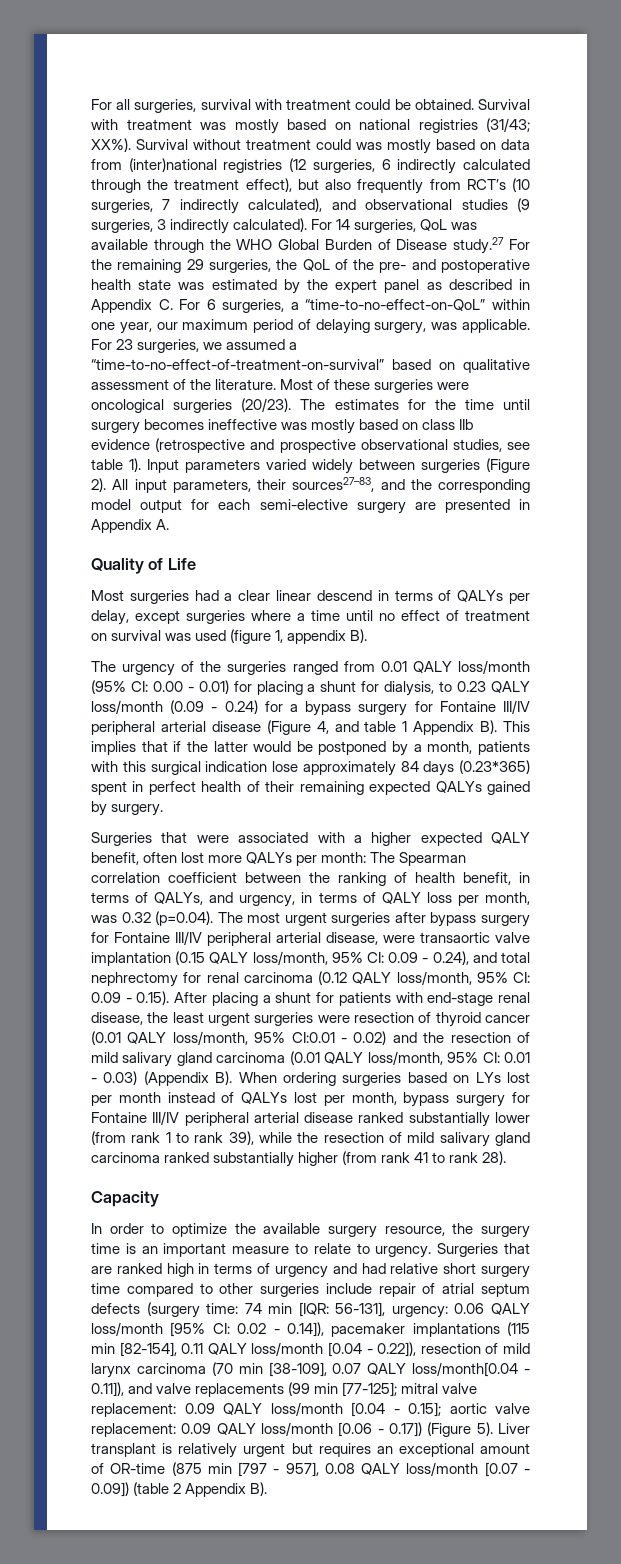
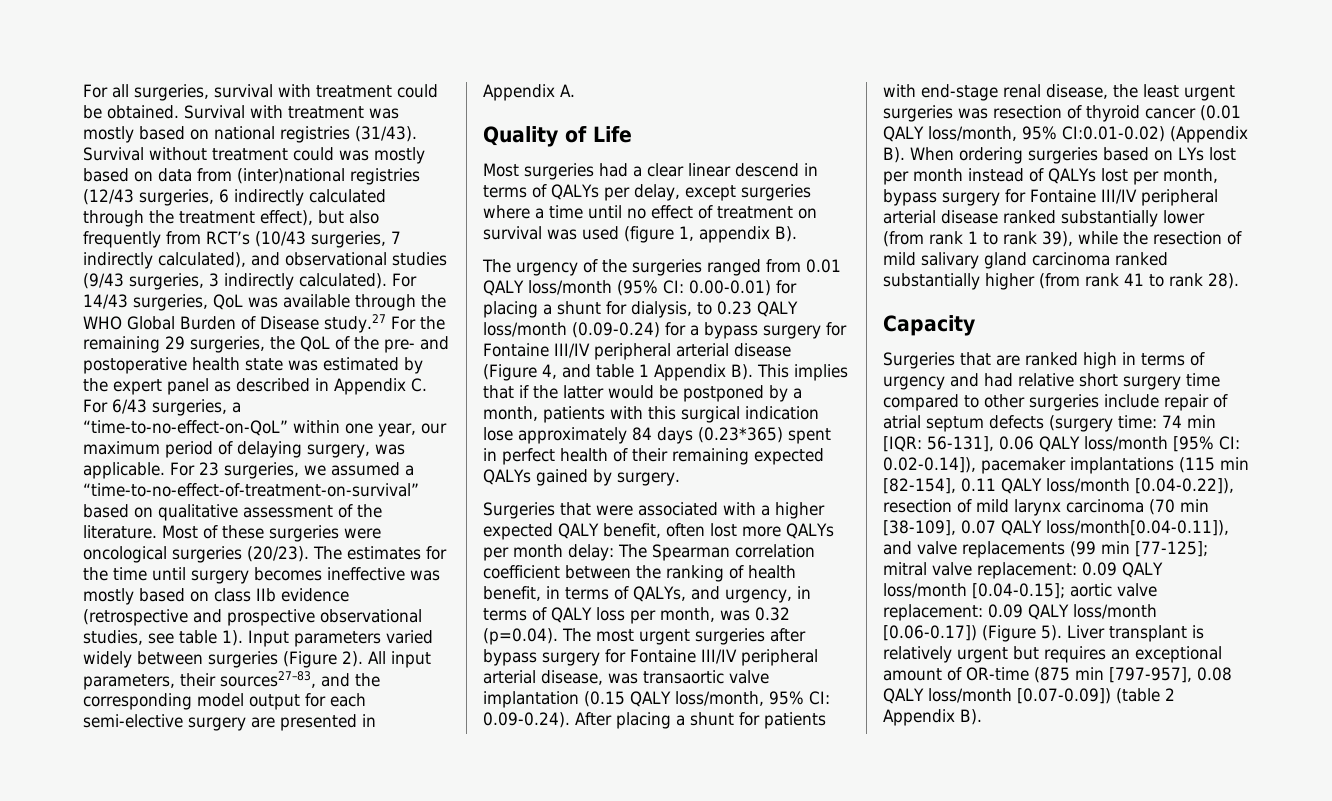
[486,118,530,132] [91,138,131,152] (31/43; XX%). -> [355,126,417,142] (31/43).
[289,158,307,172] (12 -> [83,189,134,205] (12/43
[512,178,530,192] (10 -> [254,231,306,247] (10/43
[517,198,531,212] (9 -> [83,273,124,289] (9/43
[336,219,351,230] 14 -> [83,294,128,309] 14/43
[206,299,216,310] 6 -> [112,399,147,414] 6/43
[152,680,229,694] 0.00 - 0.01) -> [688,280,771,296] 0.00-0.01)
[170,700,258,714] (0.09 - 0.24) -> [572,322,660,338] (0.09-0.24)
[321,852,367,863] month: -> [513,544,614,561] month delay:
[383,935,415,943] were -> [608,673,638,684] was
[388,951,530,965] [91,971,530,987] [91,991,170,1005] 0.09 - 0.24), and total nephrectomy for renal carcinoma (0.12 QALY loss/month, 95% CI: 0.09 - 0.15). -> [483,712,570,728] 0.09-0.24).
[317,1015,350,1023] were -> [958,108,988,119] was
[291,1031,530,1045] [91,1051,530,1067] [91,1071,138,1085] CI:0.01 - 0.02) and the resection of mild salivary gland carcinoma (0.01 QALY loss/month, 95% CI: 0.01 - 0.03) -> [1061,126,1165,142] CI:0.01-0.02)
[91,1223,530,1238] [91,1243,432,1258] In order to optimize the available surgery resource, the surgery time is an important measure to relate to urgency. -> (975, 325) none
[391,1306,448,1318] urgency: -> (994, 444) none
[237,1322,324,1337] 0.02 - 0.14]), -> [883,457,976,473] 0.02-0.14]),
[328,1342,417,1357] [0.04 - 0.22]), -> [1134,478,1234,494] [0.04-0.22]),
[412,1362,530,1377] [91,1382,124,1397] loss/month[0.04 - 0.11]), -> [1045,520,1229,536] loss/month[0.04-0.11]),
[351,1402,441,1417] [0.04 - 0.15]; -> [972,583,1065,599] [0.04-0.15];
[338,1422,422,1437] [0.06 - 0.17]) -> [883,625,977,641] [0.06-0.17])
[238,1462,530,1477] [91,1482,129,1497] [797 - 957], 0.08 QALY loss/month [0.07 - 0.09]) -> [1109,667,1232,683] [883,688,1111,704] [797-957], 0.08 QALY loss/month [0.07-0.09])

